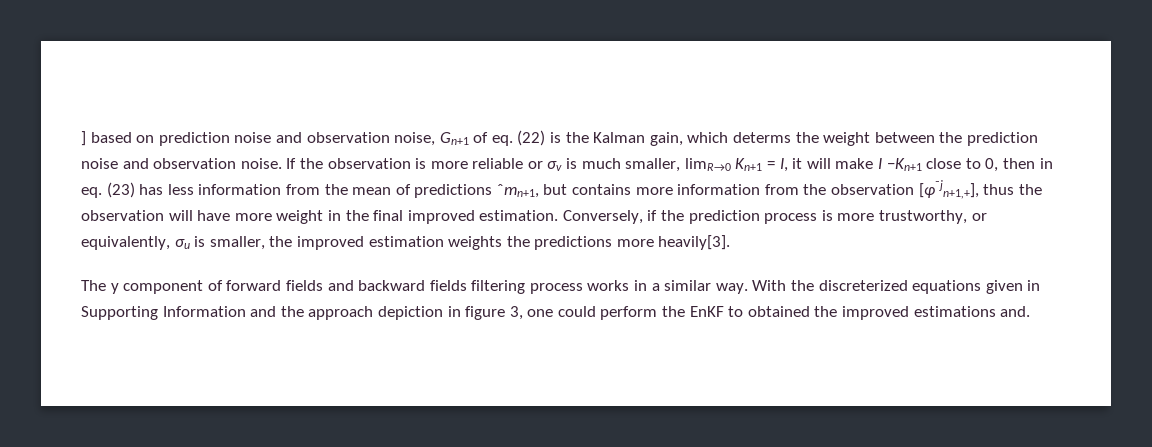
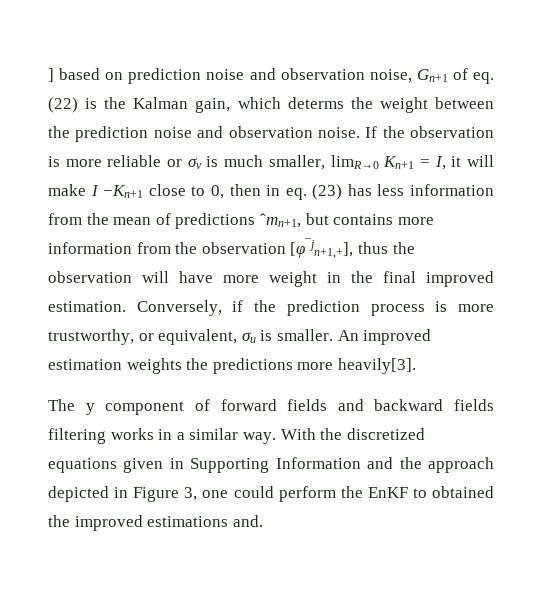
[81,236,170,250] equivalently, -> [158,329,238,345] equivalent,
[209,236,293,250] smaller, the -> [276,329,359,341] smaller. An
[529,283,583,294] process -> (106, 436) none
[818,280,908,291] discreterized -> [346,428,425,440] discretized
[377,306,506,320] depiction in figure -> [48,486,180,502] depicted in Figure

